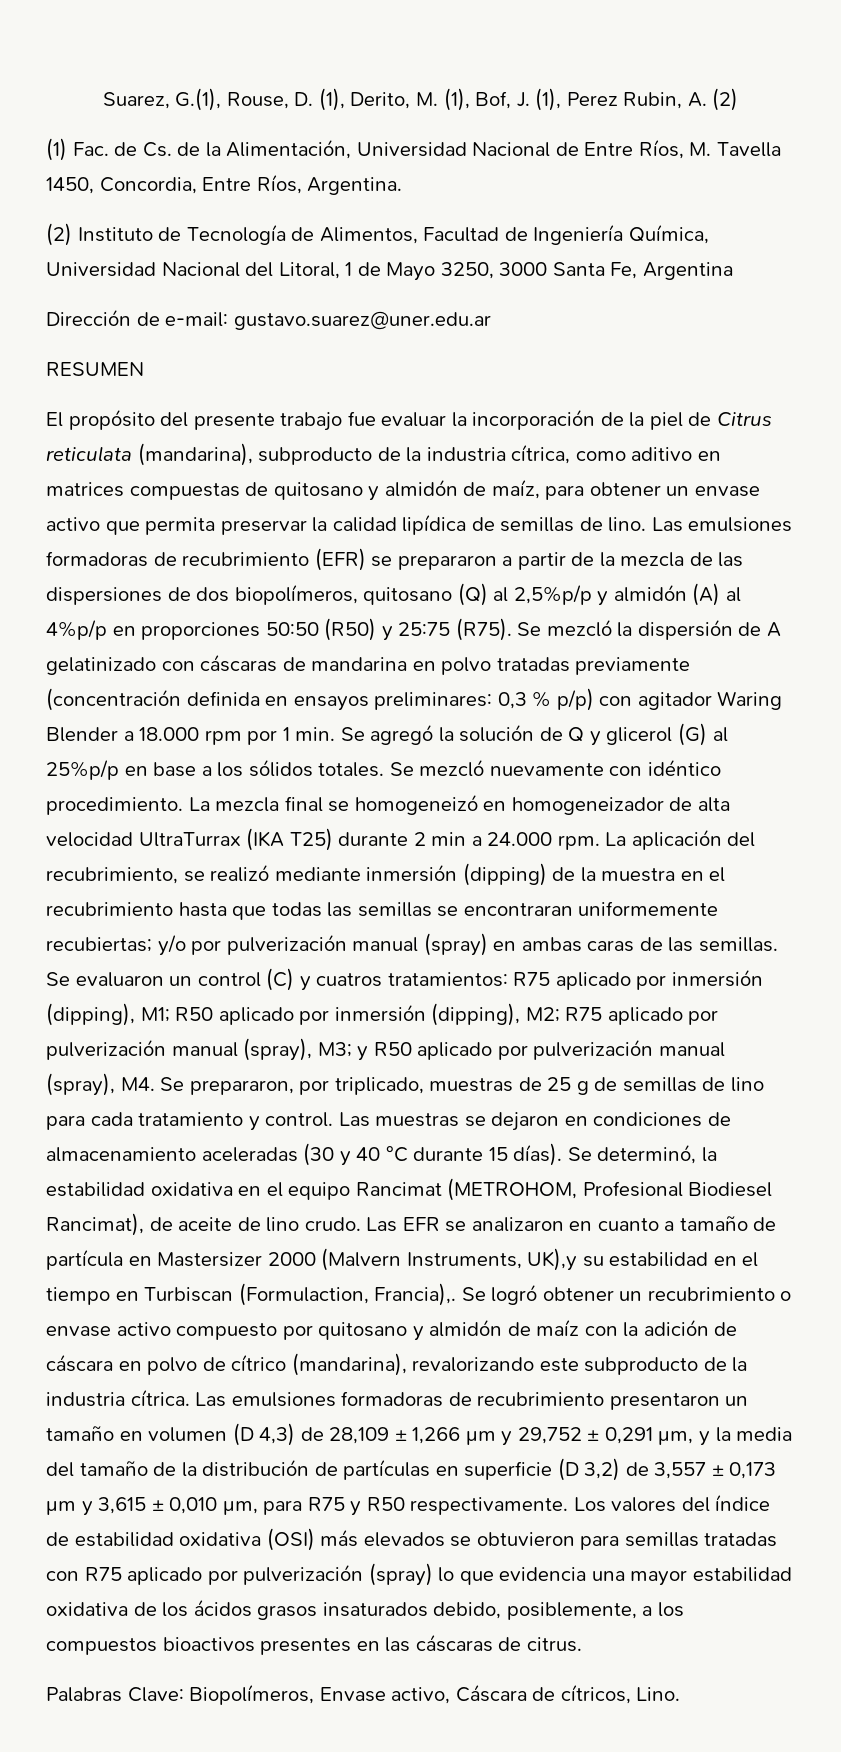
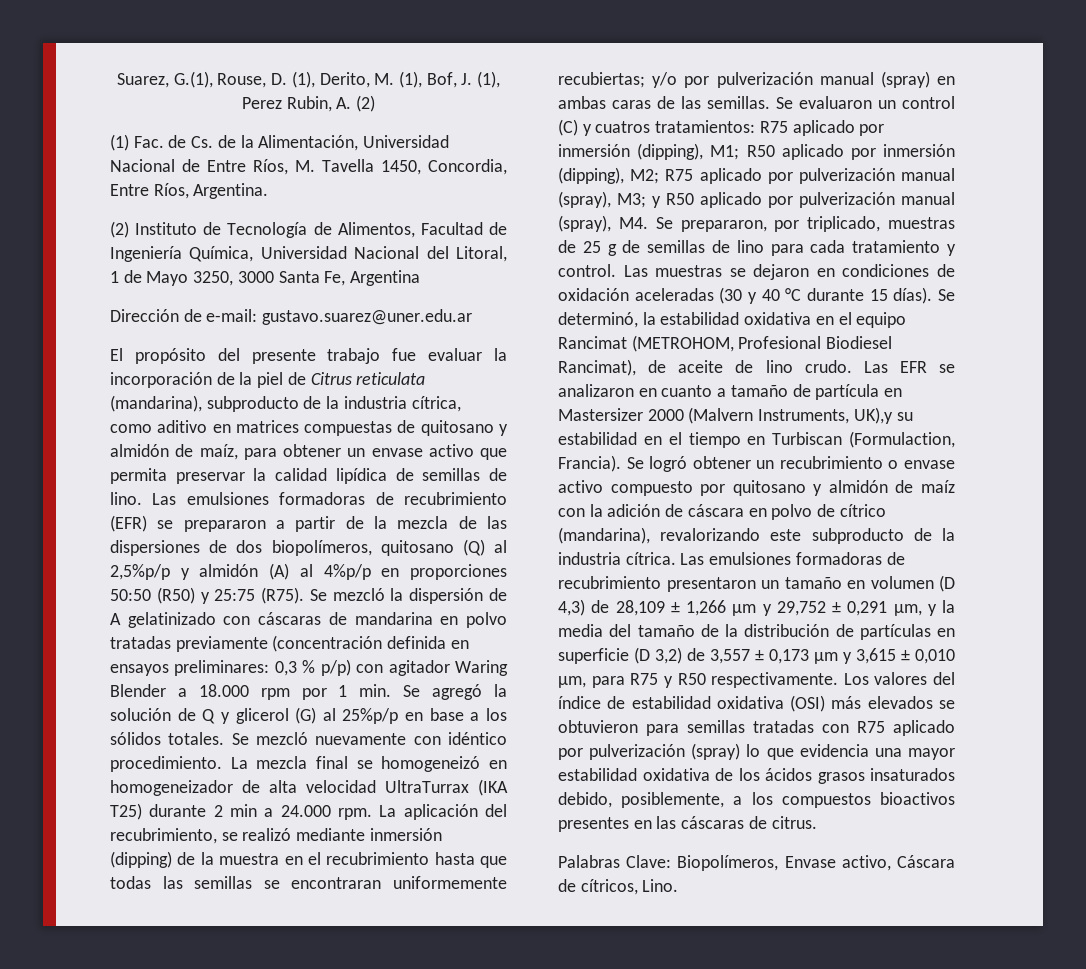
[46,362,144,376] // RESUMEN -> (473, 317) none
[46,1147,196,1162] almacenamiento -> [558,288,629,301] oxidación
[374,1283,457,1306] Francia),. -> [558,455,621,472] Francia).

